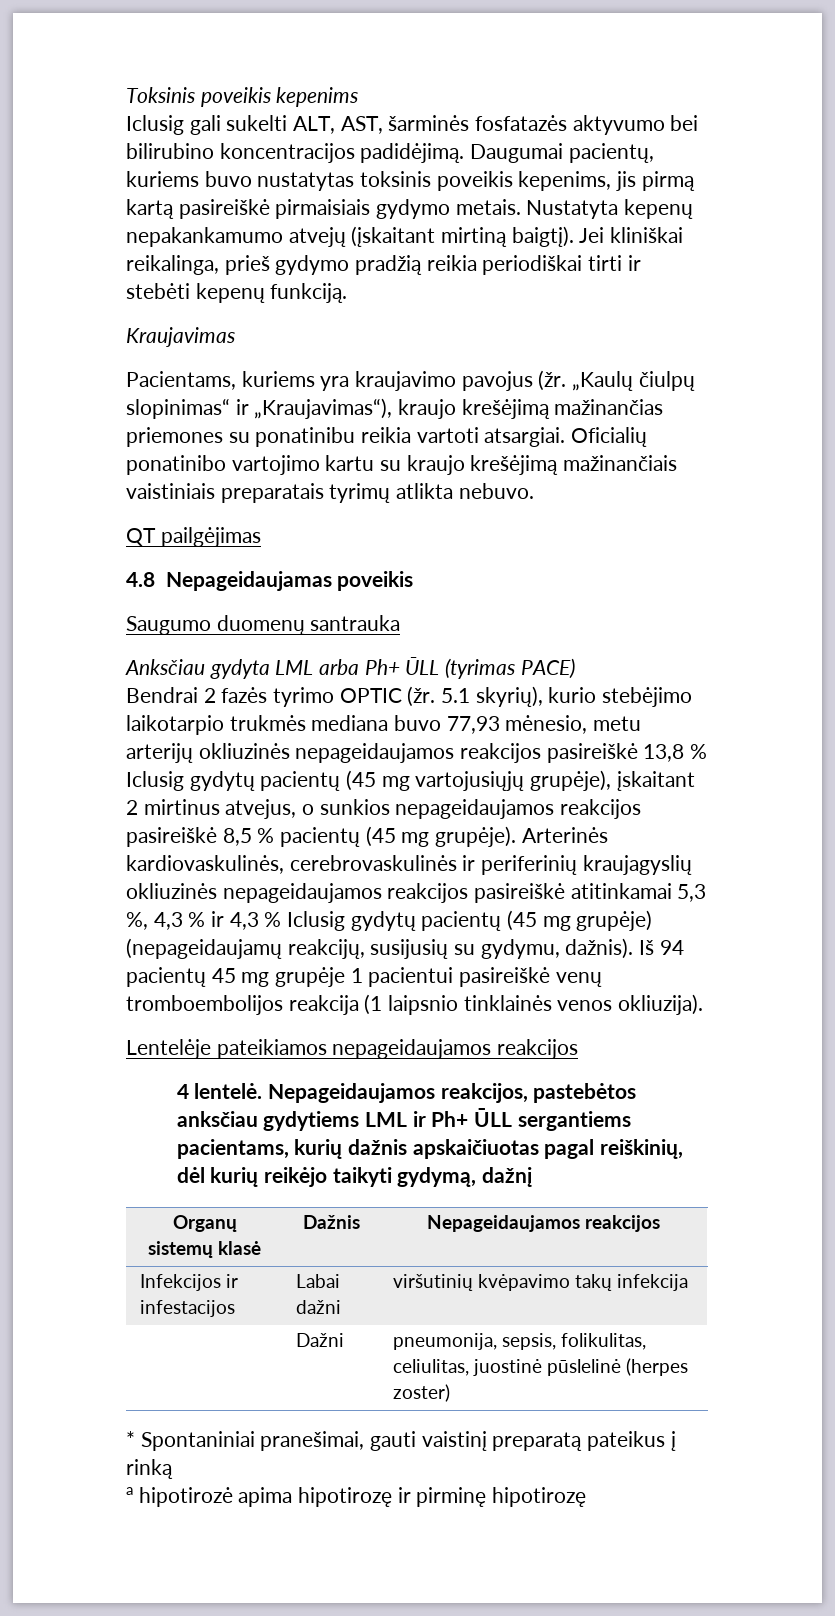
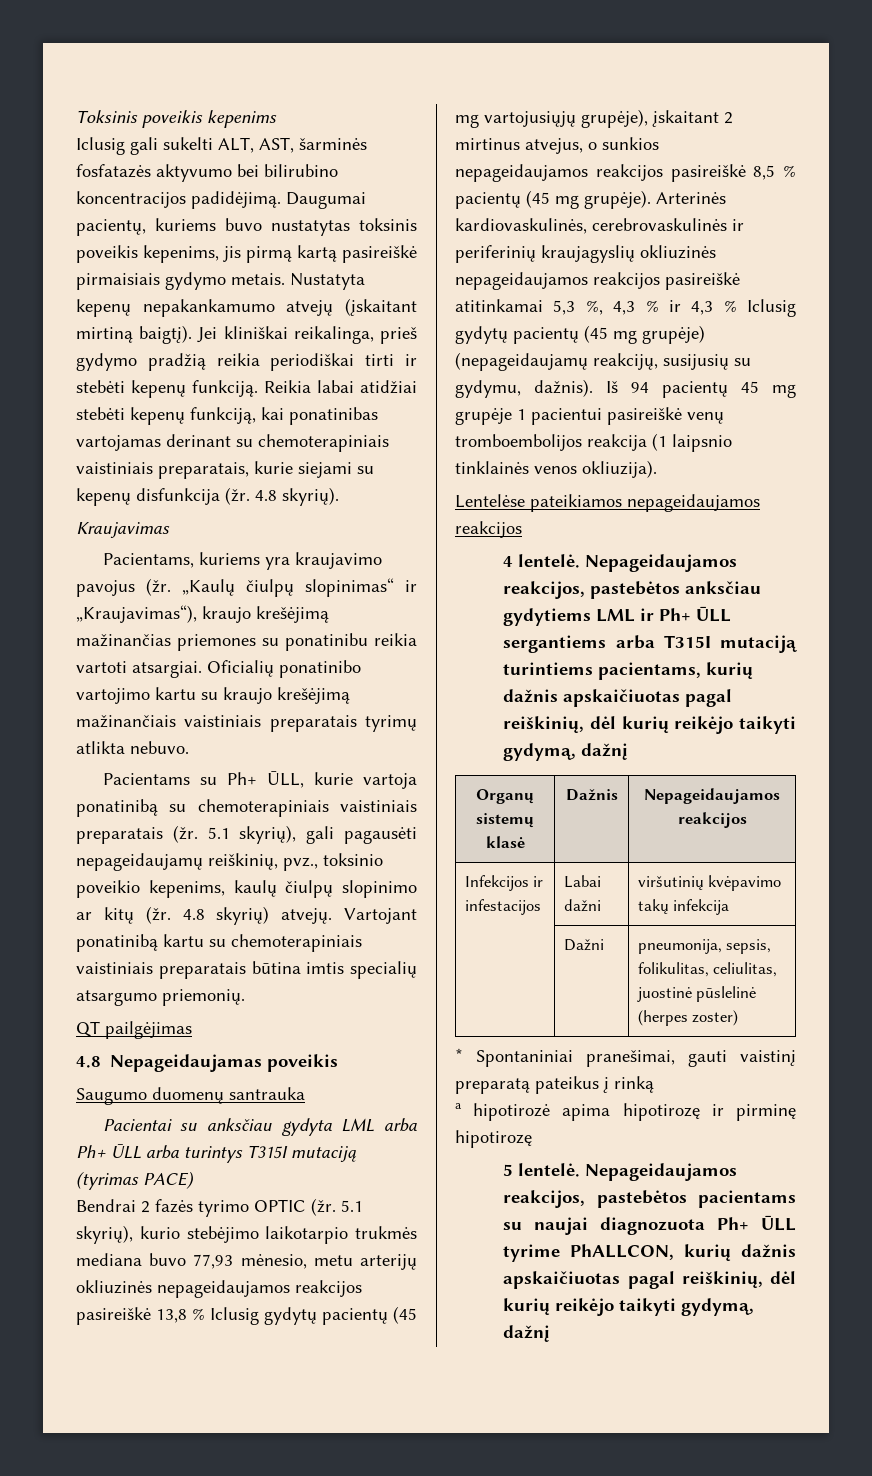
(348, 293) none -> [264,380,417,394] [76,407,378,425] [76,434,389,452] [76,461,374,479] [76,487,339,506] Reikia labai atidžiai stebėti kepenų funkciją, kai ponatinibas vartojamas derinant su chemoterapiniais vaistiniais preparatais, kurie siejami su kepenų disfunkcija (žr. 4.8 skyrių).
(534, 491) none -> [102,771,417,789] [76,799,417,817] [76,825,418,844] [76,853,383,871] [76,880,417,898] [76,906,417,925] [76,934,362,952] [76,961,417,979] [76,989,245,1006] // Pacientams su Ph+ ŪLL, kurie vartoja ponatinibą su chemoterapiniais vaistiniais preparatais (žr. 5.1 skyrių), gali pagausėti nepageidaujamų reiškinių, pvz., toksinio poveikio kepenims, kaulų čiulpų slopinimo ar kitų (žr. 4.8 skyrių) atvejų. Vartojant ponatinibą kartu su chemoterapiniais vaistiniais preparatais būtina imtis specialių atsargumo priemonių.
[125,659,205,675] Anksčiau -> [102,1118,273,1131] Pacientai su anksčiau
(440, 666) none -> [146,1145,357,1163] arba turintys T315I mutaciją
[126,1039,211,1059] Lentelėje -> [455,494,525,508] Lentelėse
(631, 1121) none -> [615,635,797,653] [503,662,594,675] arba T315I mutaciją turintiems
(587, 1497) none -> [503,1163,738,1181] [503,1190,796,1208] [503,1215,796,1235] [503,1244,796,1262] [503,1271,796,1289] [503,1298,755,1316] [503,1325,551,1342] // 5 lentelė. Nepageidaujamos reakcijos, pastebėtos pacientams su naujai diagnozuota Ph+ ŪLL tyrime PhALLCON, kurių dažnis apskaičiuotas pagal reiškinių, dėl kurių reikėjo taikyti gydymą, dažnį

